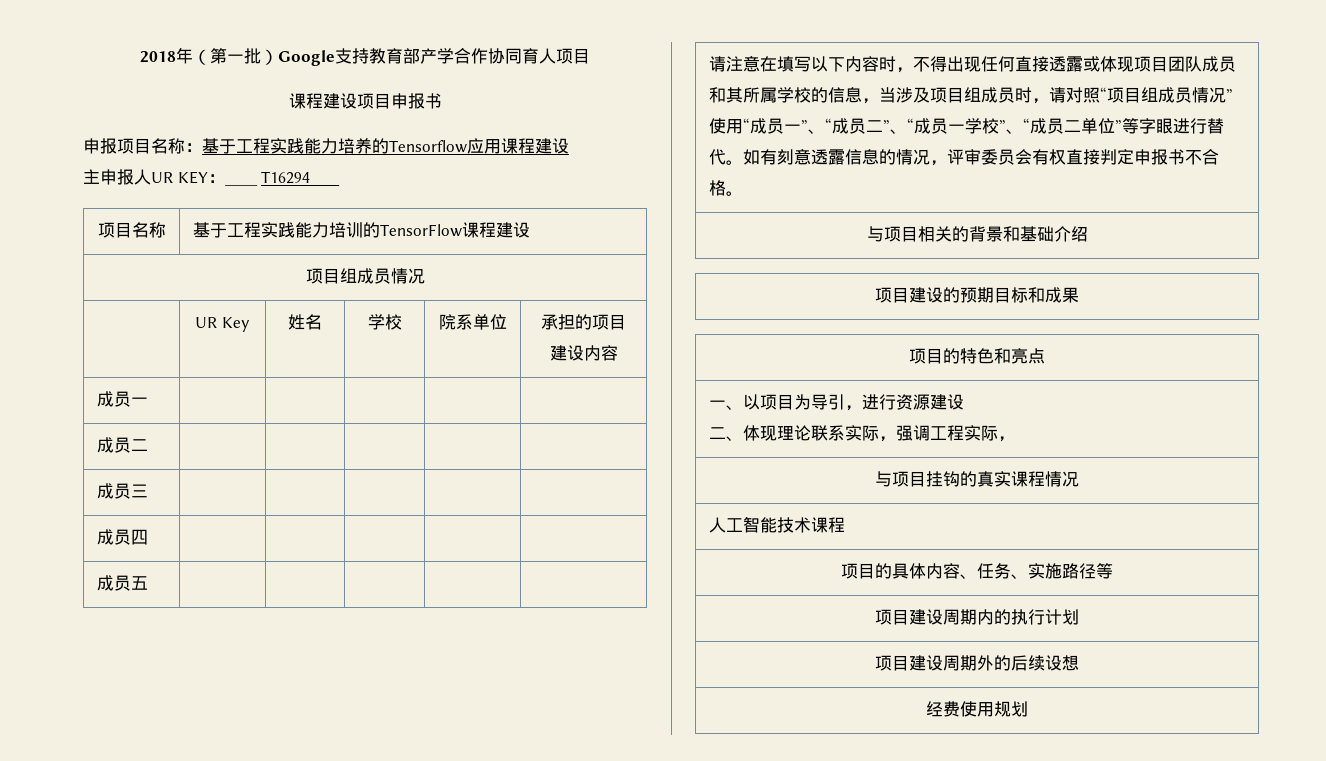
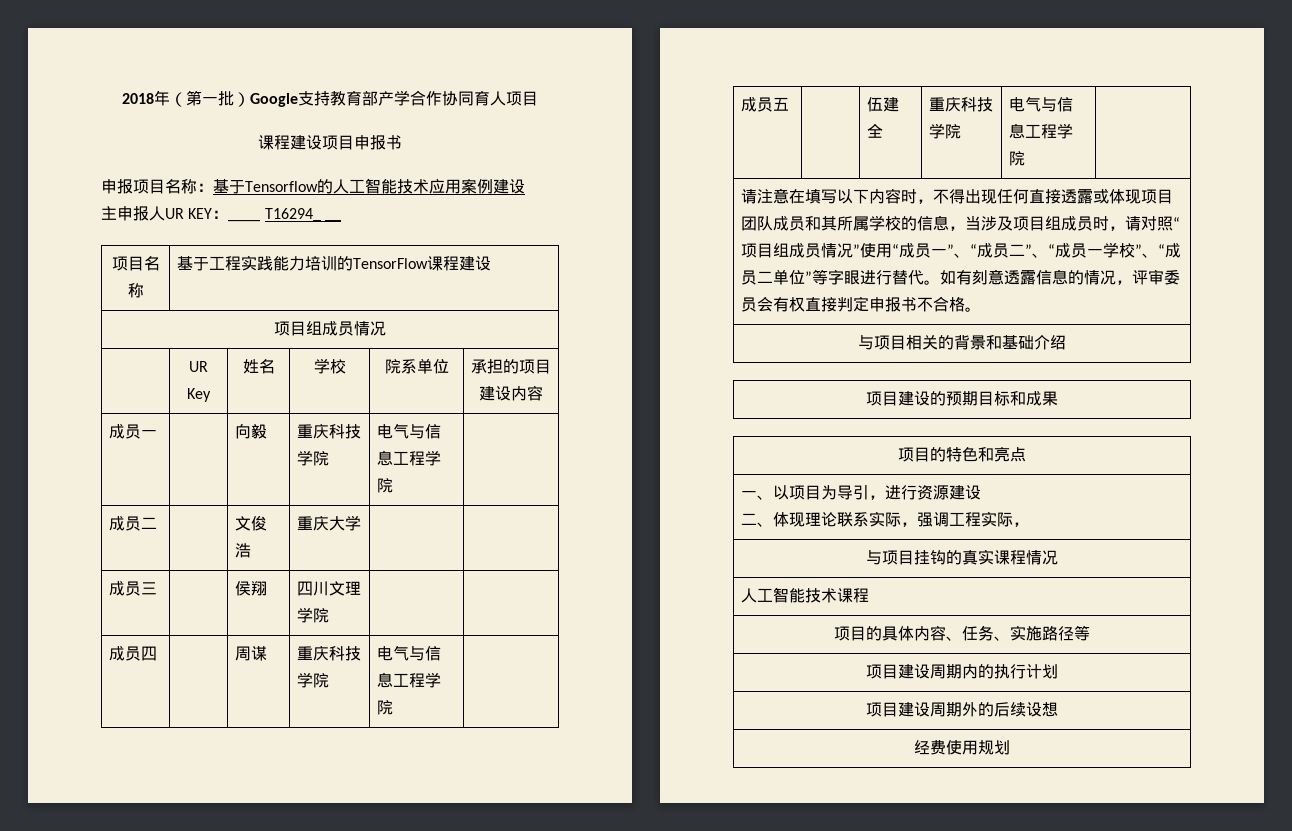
[236,138,535,154] 工程实践能力培养的Tensorflow应用课程 -> [245,178,493,194] Tensorflow的人工智能技术应用案例
[96,437,148,453] [96,483,148,499] [96,529,148,545] [96,575,148,591] | | | // 成员二 | | | | | // 成员三 | | | | | // 成员四 | | | | | // 成员五 | | | | -> [234,424,267,439] [296,424,361,439] [296,450,329,466] [376,423,441,439] [376,450,441,466] [376,478,393,493] [108,516,157,531] [234,515,267,531] [234,543,251,558] [296,515,361,531] [108,581,157,596] [234,581,267,596] [296,581,361,596] [296,607,329,623] [108,646,157,661] [234,646,267,661] [296,646,361,661] [296,672,329,688] [376,645,441,661] [376,672,441,688] [376,700,393,715] [740,97,789,112] [866,97,899,112] [866,123,883,138] [928,97,993,112] [928,123,961,139] [1008,96,1073,112] [1008,123,1073,139] [1008,151,1025,166] 向毅 | 重庆科技学院 | 电气与信息工程学院 | // 成员二 | | 文俊浩 | 重庆大学 | | // 成员三 | | 侯翔 | 四川文理学院 | | // 成员四 | | 周谋 | 重庆科技学院 | 电气与信息工程学院 | // 成员五 | | 伍建全 | 重庆科技学院 | 电气与信息工程学院

